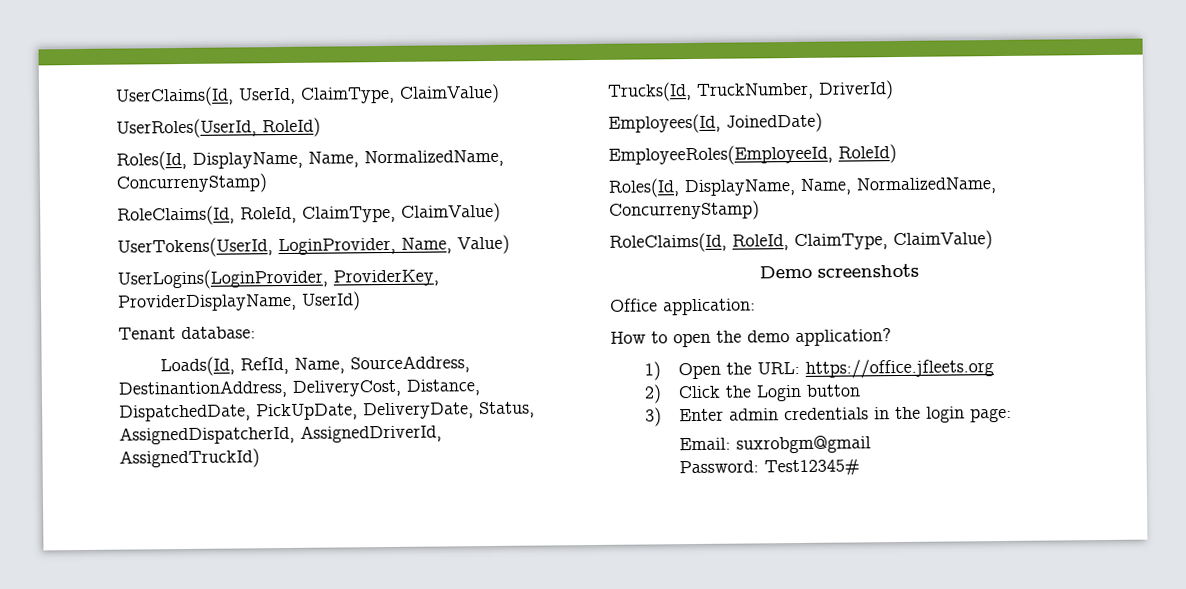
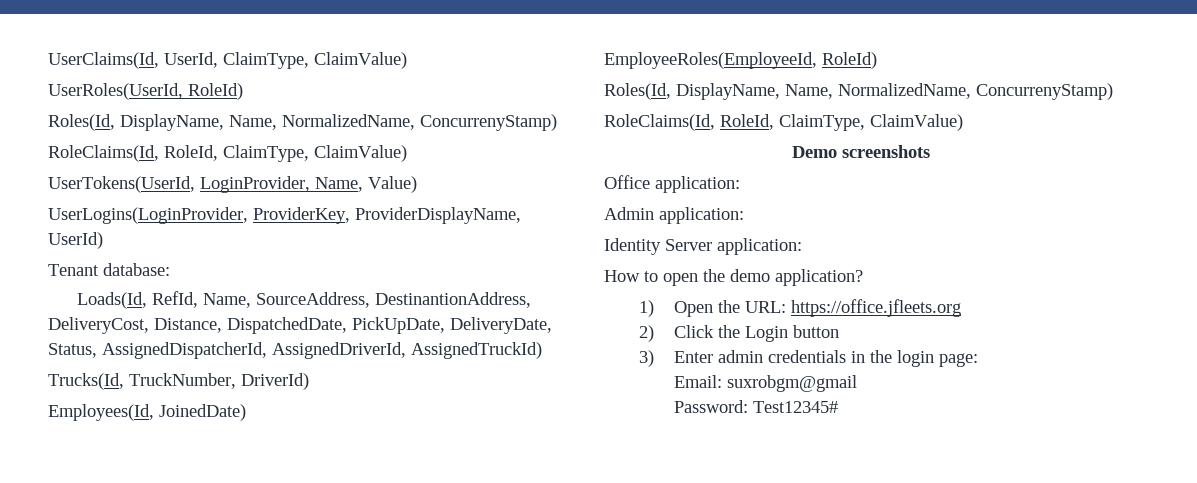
(756, 307) none -> [604,207,744,224] [604,238,802,255] // Admin application: // Identity Server application:

